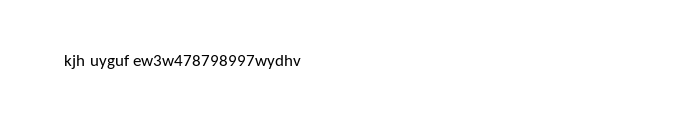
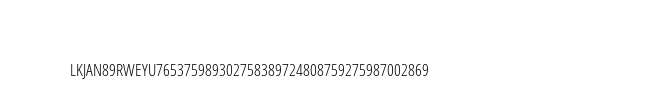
[64,55,302,69] kjh uyguf ew3w478798997wydhv -> [70,64,429,79] LKJAN89RWEYU765375989302758389724808759275987002869

